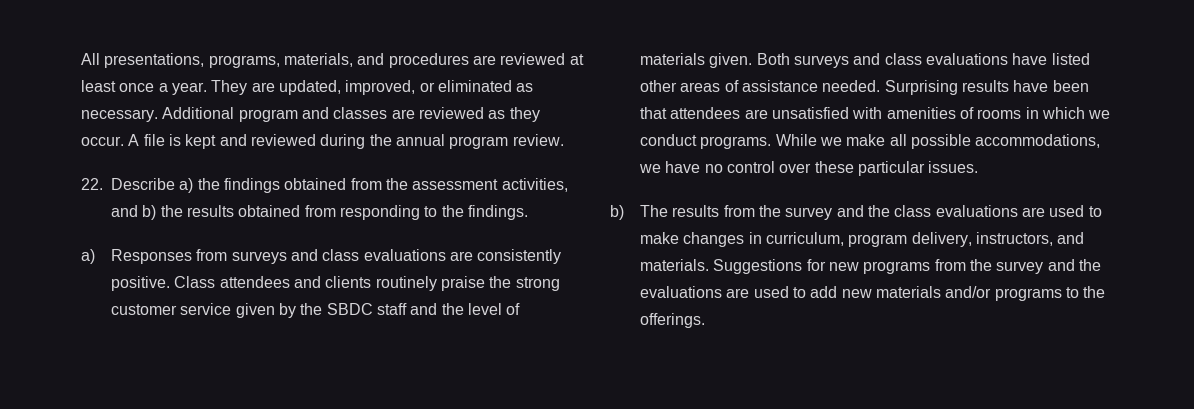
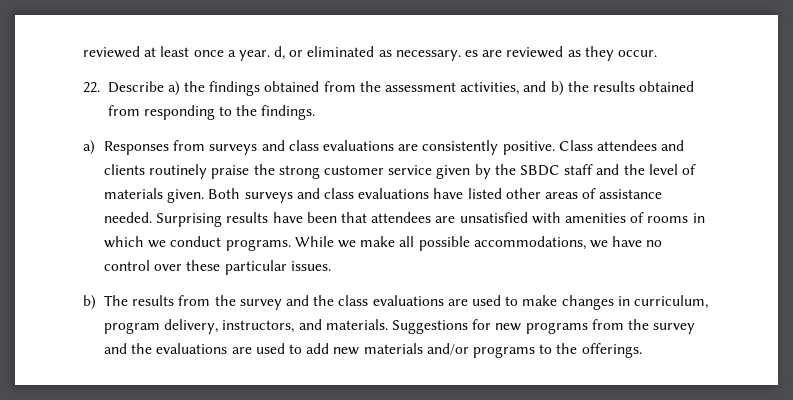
[81,53,496,68] All presentations, programs, materials, and procedures are -> (83, 52) none
[211,80,534,95] [81,107,388,122] They are updated, improved, or eliminated as necessary. Additional program and classes -> [274,46,479,61] d, or eliminated as necessary. es
[128,134,564,149] A file is kept and reviewed during the annual program review. -> (657, 53) none

